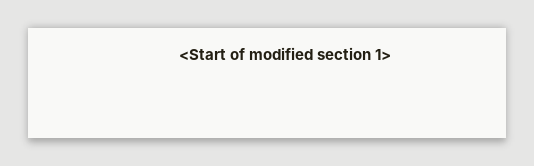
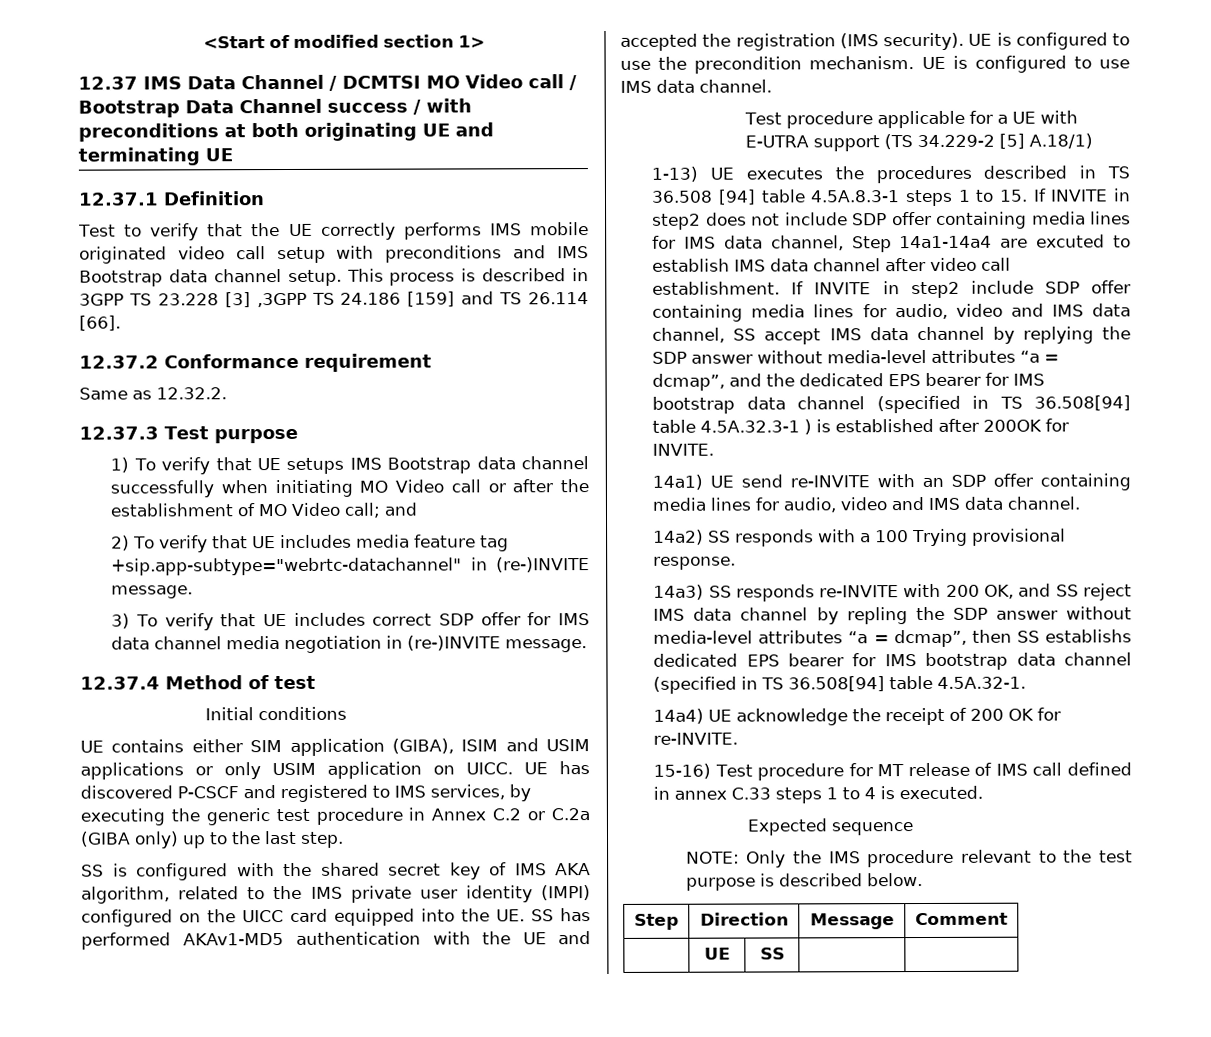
(391, 54) none -> [78,74,577,91] [78,98,472,118] [78,122,494,142] [78,147,233,166] [78,191,265,206] [78,222,589,241] [79,245,589,264] [79,268,589,287] [79,291,589,308] [79,315,121,331] [79,353,432,372] [79,387,227,400] [79,426,298,444] [110,456,589,475] [110,479,589,498] [110,502,418,518] [111,534,510,553] [111,557,590,576] [111,585,194,599] [111,612,590,631] [111,635,588,654] [80,675,316,690] [205,706,348,721] [80,738,590,756] [80,761,590,780] [80,784,531,803] [80,807,591,826] [80,830,344,849] [81,862,591,881] [81,885,591,904] [81,908,591,927] [81,931,592,950] [620,32,1130,51] [620,55,1130,74] [620,79,772,93] [744,110,1079,129] [745,133,1094,152] [651,165,1130,184] [651,188,1131,207] [652,211,1131,230] [652,234,1131,253] [652,257,1012,272] [652,280,1131,299] [652,303,1131,322] [652,326,1131,345] [652,349,1060,364] [652,372,1046,391] [652,395,1131,414] [652,418,1070,435] [652,443,715,456] [652,473,1131,491] [652,496,1081,513] [653,528,1067,547] [653,556,737,570] [653,583,1132,602] [653,606,1132,625] [653,629,1132,648] [653,652,1132,670] [653,675,1027,694] [653,707,1062,726] [653,732,739,745] [653,762,1132,781] [653,785,984,804] [747,818,914,836] [685,849,1133,868] [685,873,923,891] [634,913,679,930] [699,912,789,926] [809,913,895,930] [915,912,1008,926] [703,947,731,960] [759,947,785,960] // 12.37 IMS Data Channel / DCMTSI MO Video call / Bootstrap Data Channel success / with preconditions at both originating UE and terminating UE // 12.37.1 Definition // Test to verify that the UE correctly performs IMS mobile originated video call setup with preconditions and IMS Bootstrap data channel setup. This process is described in 3GPP TS 23.228 [3] ,3GPP TS 24.186 [159] and TS 26.114 [66]. // 12.37.2 Conformance requirement // Same as 12.32.2. // 12.37.3 Test purpose // 1) To verify that UE setups IMS Bootstrap data channel successfully when initiating MO Video call or after the establishment of MO Video call; and // 2) To verify that UE includes media feature tag +sip.app-subtype="webrtc-datachannel" in (re-)INVITE message. // 3) To verify that UE includes correct SDP offer for IMS data channel media negotiation in (re-)INVITE message. // 12.37.4 Method of test // Initial conditions // UE contains either SIM application (GIBA), ISIM and USIM applications or only USIM application on UICC. UE has discovered P-CSCF and registered to IMS services, by executing the generic test procedure in Annex C.2 or C.2a (GIBA only) up to the last step. // SS is configured with the shared secret key of IMS AKA algorithm, related to the IMS private user identity (IMPI) configured on the UICC card equipped into the UE. SS has performed AKAv1-MD5 authentication with the UE and accepted the registration (IMS security). UE is configured to use the precondition mechanism. UE is configured to use IMS data channel. // Test procedure applicable for a UE with E-UTRA support (TS 34.229-2 [5] A.18/1) // 1-13) UE executes the procedures described in TS 36.508 [94] table 4.5A.8.3-1 steps 1 to 15. If INVITE in step2 does not include SDP offer containing media lines for IMS data channel, Step 14a1-14a4 are excuted to establish IMS data channel after video call establishment. If INVITE in step2 include SDP offer containing media lines for audio, video and IMS data channel, SS accept IMS data channel by replying the SDP answer without media-level attributes “a = dcmap”, and the dedicated EPS bearer for IMS bootstrap data channel (specified in TS 36.508[94] table 4.5A.32.3-1 ) is established after 200OK for INVITE. // 14a1) UE send re-INVITE with an SDP offer containing media lines for audio, video and IMS data channel. // 14a2) SS responds with a 100 Trying provisional response. // 14a3) SS responds re-INVITE with 200 OK, and SS reject IMS data channel by repling the SDP answer without media-level attributes “a = dcmap”, then SS establishs dedicated EPS bearer for IMS bootstrap data channel (specified in TS 36.508[94] table 4.5A.32-1. // 14a4) UE acknowledge the receipt of 200 OK for re-INVITE. // 15-16) Test procedure for MT release of IMS call defined in annex C.33 steps 1 to 4 is executed. // Expected sequence // NOTE: Only the IMS procedure relevant to the test purpose is described below. // Step | Direction | Message | Comment // | UE | SS | |

